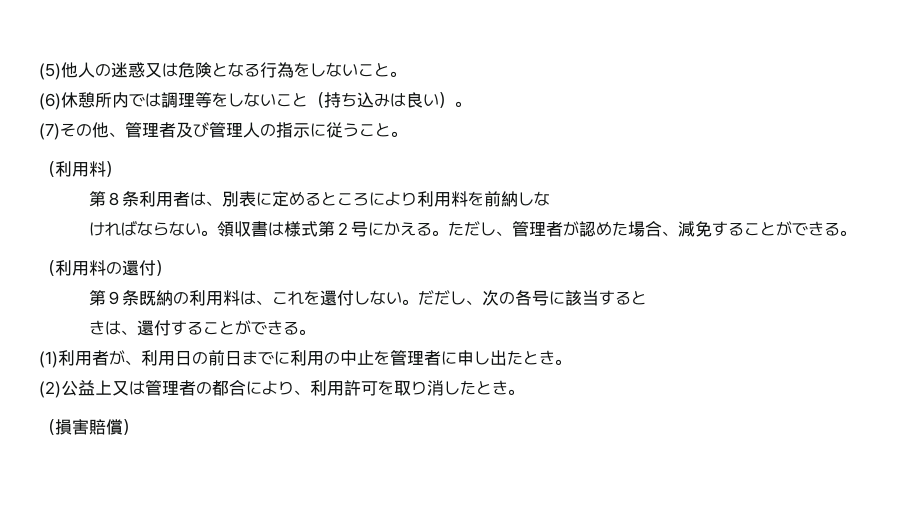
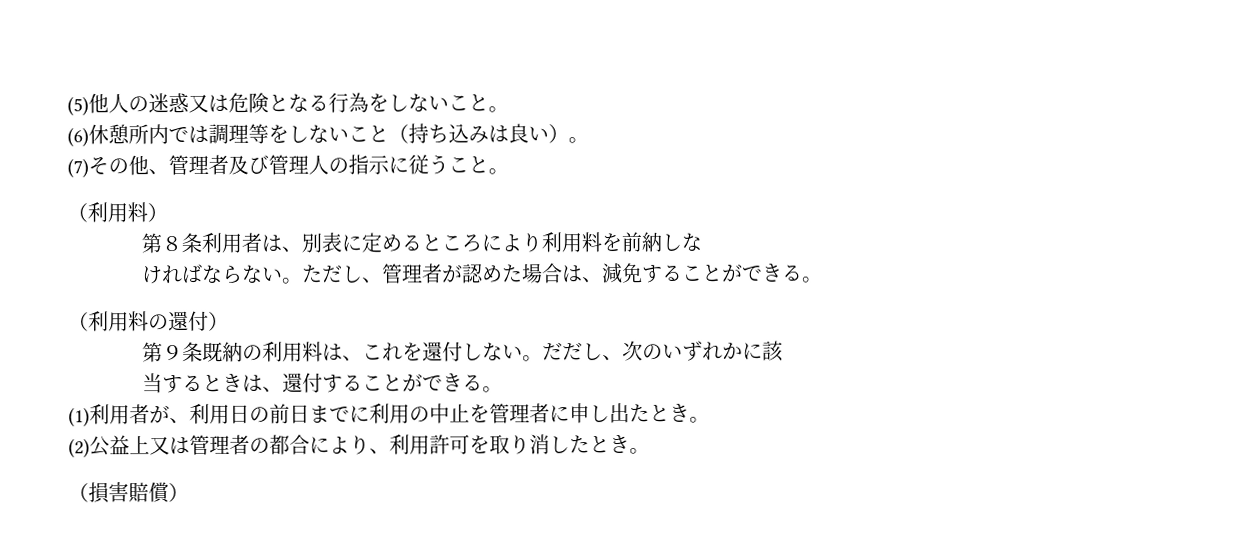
[216,221,448,237] 領収書は様式第２号にかえる。 -> (304, 280) none
(662, 229) none -> [561,265,584,283] は
[514,290,549,306] 各号 -> [662,340,744,361] いずれか
(582, 298) none -> (785, 351) //
(647, 298) // -> (224, 383) none

